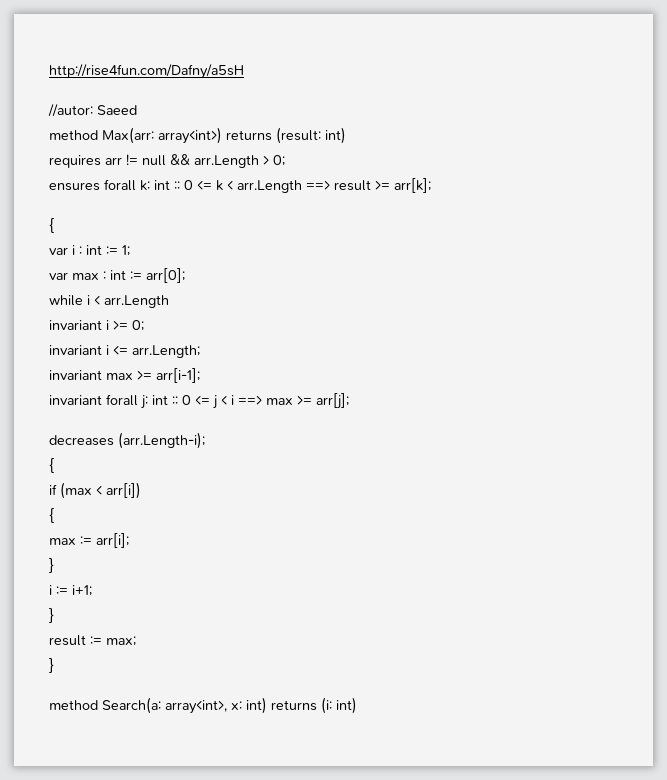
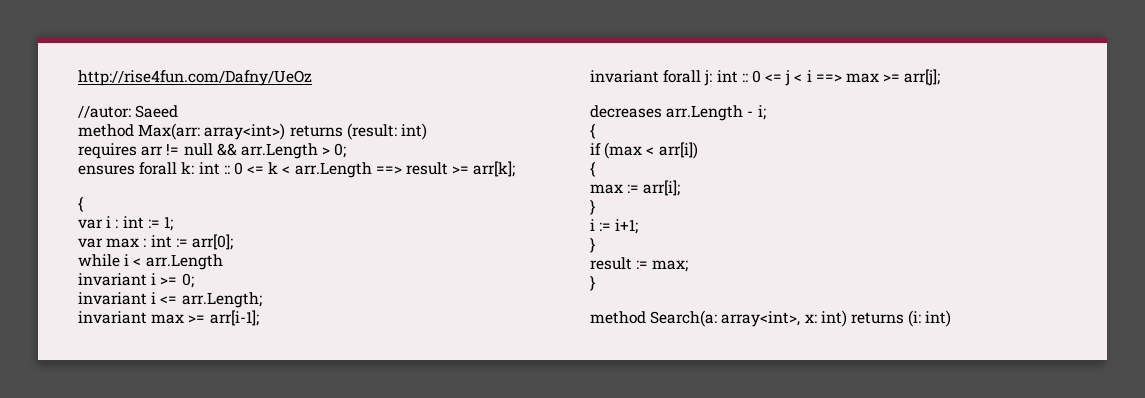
[49,64,244,79] http://rise4fun.com/Dafny/a5sH -> [78,70,312,86] http://rise4fun.com/Dafny/UeOz
[118,432,205,449] (arr.Length-i); -> [666,105,766,121] arr.Length - i;

